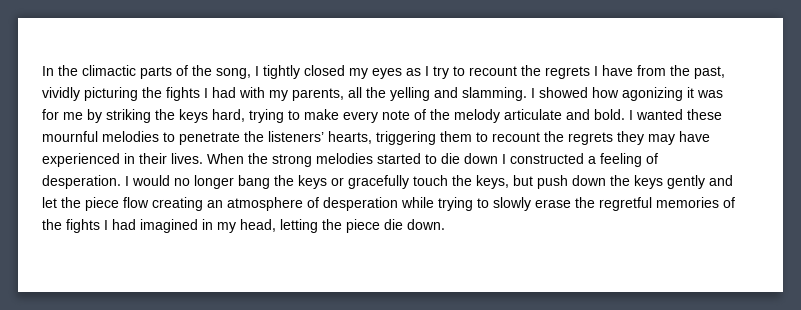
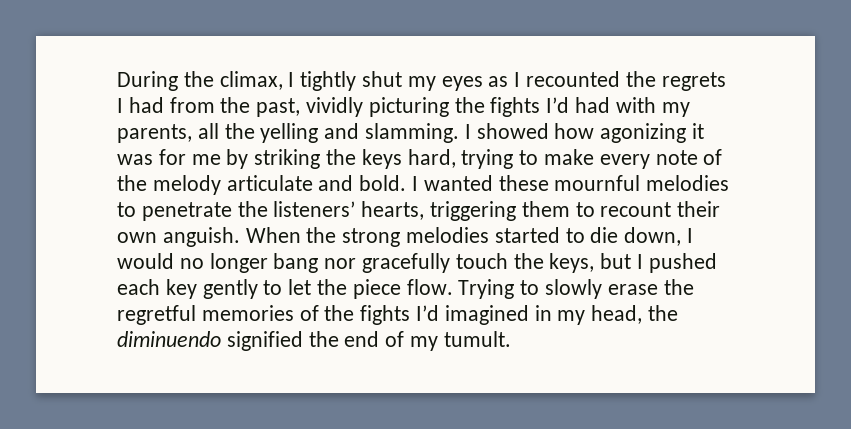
[42,65,251,79] In the climactic parts of the song, -> [117,71,283,91] During the climax,
[304,65,345,76] closed -> [362,71,403,87] shut
[433,66,517,79] try to recount -> [526,71,621,87] recounted
[602,65,633,76] have -> [128,97,164,113] had
[204,88,208,98] I -> [546,97,570,113] I’d
[544,131,710,145] [42,153,203,167] the regrets they may have experienced in their lives. -> [677,201,721,217] [117,227,240,247] their own anguish.
[464,153,658,167] [42,175,121,189] down I constructed a feeling of desperation. -> [624,227,682,246] down,
[274,175,344,189] the keys or -> [324,258,357,269] nor
[537,175,733,189] [42,197,473,211] push down the keys gently and let the piece flow creating an atmosphere of desperation while trying -> [637,253,717,273] [117,279,515,299] I pushed each key gently to let the piece flow. Trying
[104,219,136,230] I had -> [416,305,440,321] I’d
[280,219,445,233] letting the piece die down. -> [648,305,679,321] [117,331,511,351] the diminuendo signified the end of my tumult.

